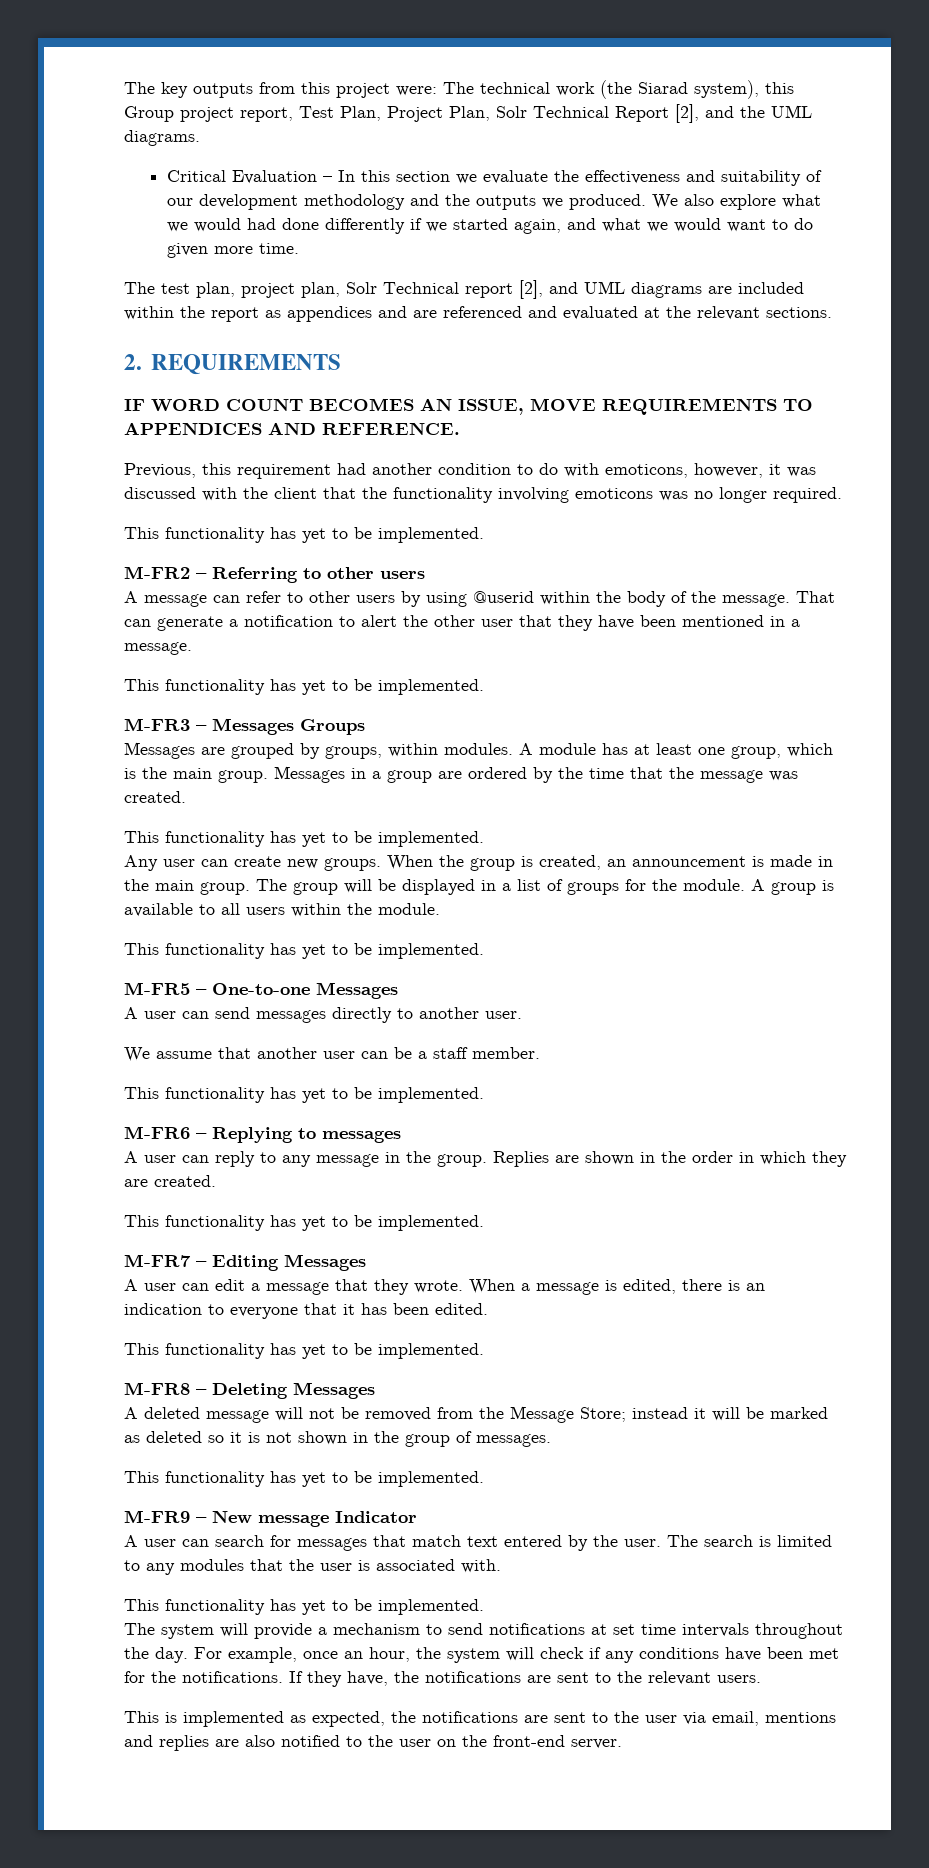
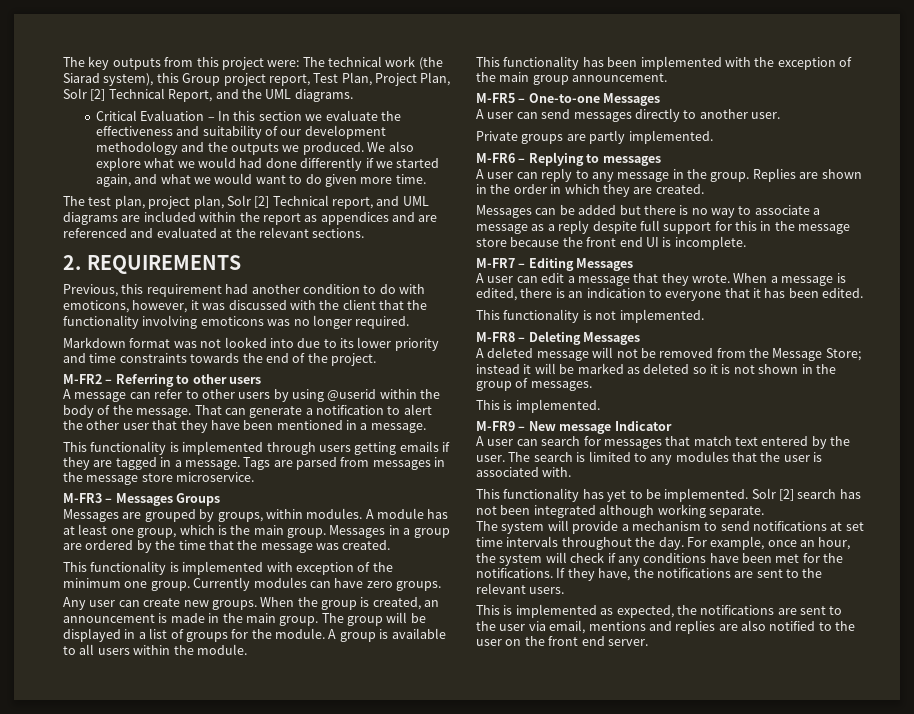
[533,104,699,123] Technical Report [2], -> [90,88,213,102] [2] Technical Report,
[383,280,543,299] Technical report [2], -> [254,195,373,209] [2] Technical report,
[124,398,813,415] [124,422,460,435] // IF WORD COUNT BECOMES AN ISSUE, MOVE REQUIREMENTS TO APPENDICES AND REFERENCE. -> (242, 264) none
[124,527,484,543] This functionality has yet to be implemented. -> [63,337,439,351] [63,353,376,366] Markdown format was not looked into due to its lower priority and time constraints towards the end of the project.
[270,679,484,695] has yet to be implemented. -> [169,441,450,455] [63,457,446,470] [63,472,255,485] is implemented through users getting emails if they are tagged in a message. Tags are parsed from messages in the message store microservice.
[270,831,484,847] has yet to be implemented. -> [169,561,393,575] [63,577,441,591] is implemented with exception of the minimum one group. Currently modules can have zero groups.
[302,943,484,959] yet to be implemented. -> [607,56,852,70] [476,72,668,85] been implemented with the exception of the main group announcement.
[124,1047,540,1062] [124,1087,372,1103] We assume that another user can be a staff member. // This functionality has yet to be -> [476,130,626,144] Private groups are partly
[124,1215,484,1231] This functionality has yet to be implemented. -> [476,205,821,218] [476,220,851,234] [476,236,746,250] Messages can be added but there is no way to associate a message as a reply despite full support for this in the message store because the front end UI is incomplete.
[270,1343,372,1359] has yet to be -> [582,310,617,320] is not
[165,1471,372,1487] functionality has yet to be -> [503,400,513,410] is
(484, 1607) none -> [751,488,861,501] [476,504,764,518] Solr [2] search has not been integrated although working separate.
[493,1735,565,1747] front-end -> [548,636,605,646] front end

